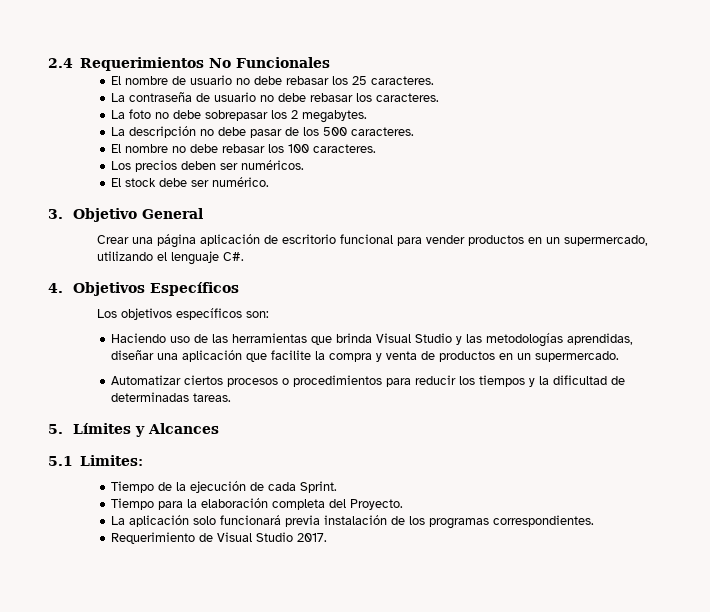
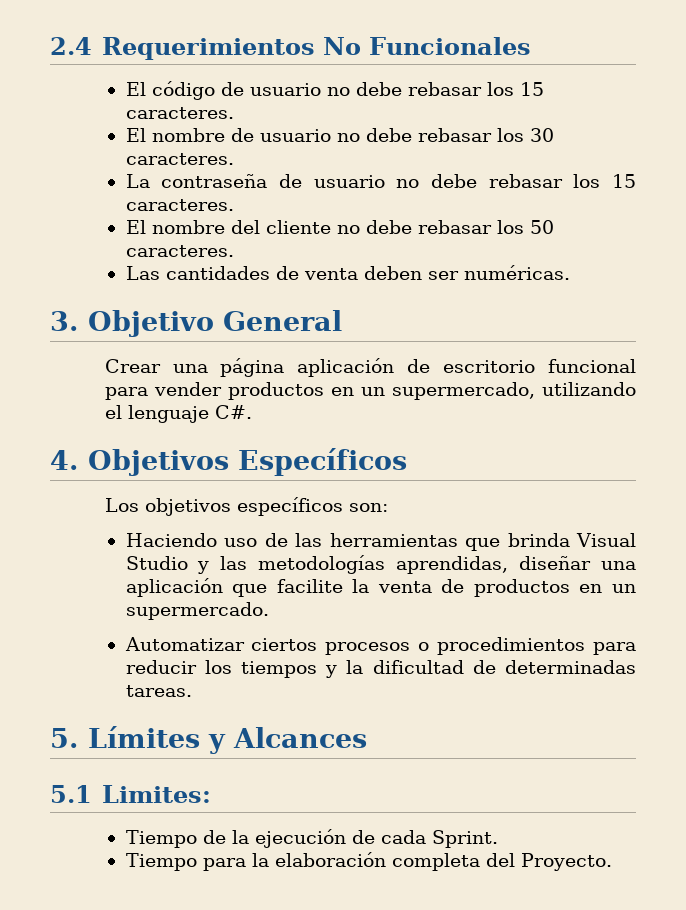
(330, 62) none -> [125,81,544,100] [125,107,234,119] // El código de usuario no debe rebasar los 15 caracteres.
[352,76,368,85] 25 -> [529,128,554,142] 30
[376,93,440,102] [111,109,368,123] [111,126,415,138] [111,144,377,153] [111,160,305,172] [111,177,270,187] caracteres. // La foto no debe sobrepasar los 2 megabytes. // La descripción no debe pasar de los 500 caracteres. // El nombre no debe rebasar los 100 caracteres. // Los precios deben ser numéricos. // El stock debe ser numérico. -> [611,174,636,188] [125,199,234,211] [125,220,554,234] [125,245,234,257] [125,265,570,280] 15 caracteres. // El nombre del cliente no debe rebasar los 50 caracteres. // Las cantidades de venta deben ser numéricas.
[329,353,383,362] compra y -> (370, 586) none
[111,515,595,529] [111,532,328,544] // La aplicación solo funcionará previa instalación de los programas correspondientes. // Requerimiento de Visual Studio 2017. -> (612, 862) none

